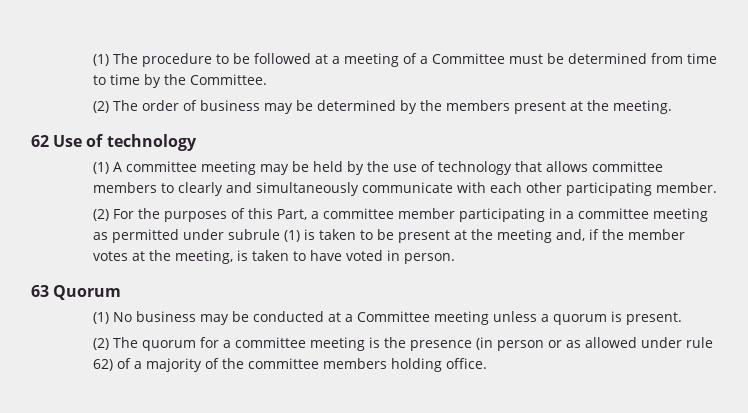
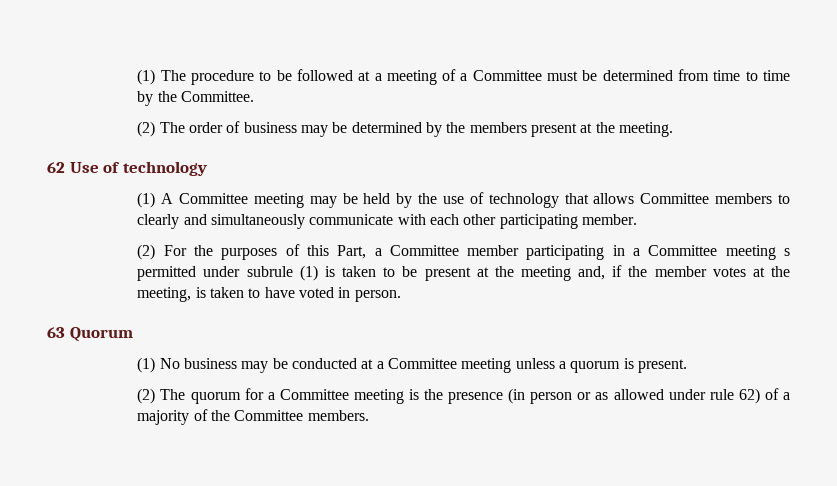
[125,161,197,172] committee -> [179,193,249,204] Committee
[591,161,663,172] committee -> [640,193,710,204] Committee
[322,208,394,219] committee -> [389,245,459,256] Committee
[577,208,708,222] [92,232,108,240] committee meeting as -> [648,245,791,260] Committee meeting s
[234,337,306,348] committee -> [279,389,349,400] Committee
[247,358,487,372] committee members holding office. -> [234,410,369,421] Committee members.

